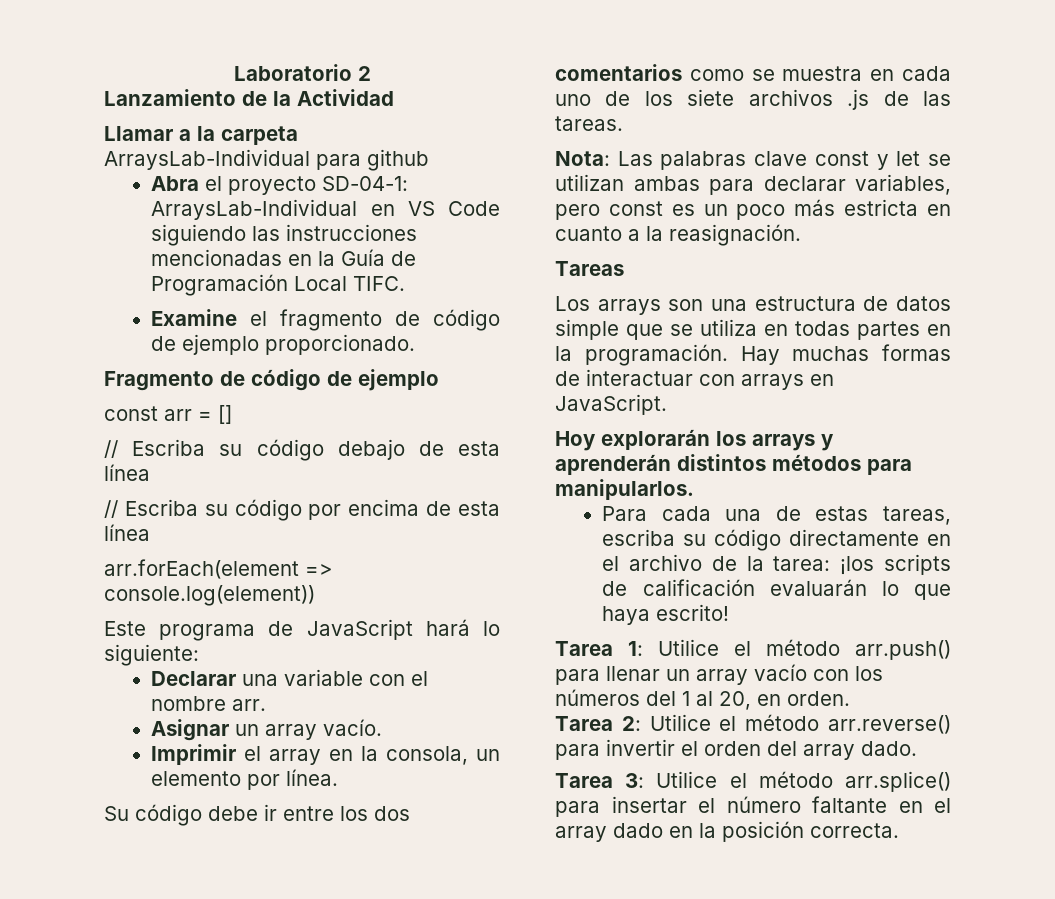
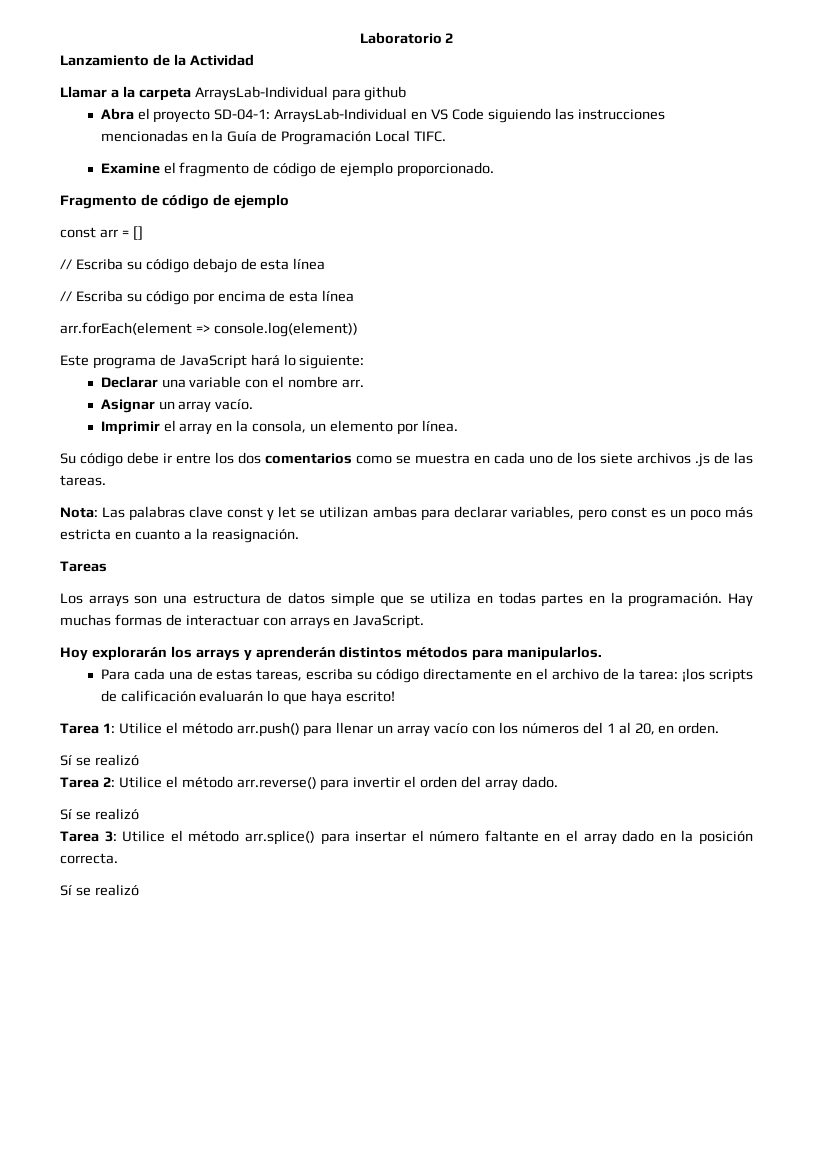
(850, 698) none -> [60,754,139,766] // Sí se realizó
(917, 748) none -> [60,808,139,820] // Sí se realizó
(899, 830) none -> [60,884,139,896] // Sí se realizó

